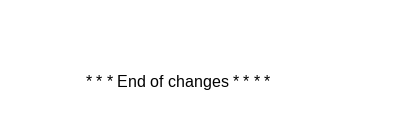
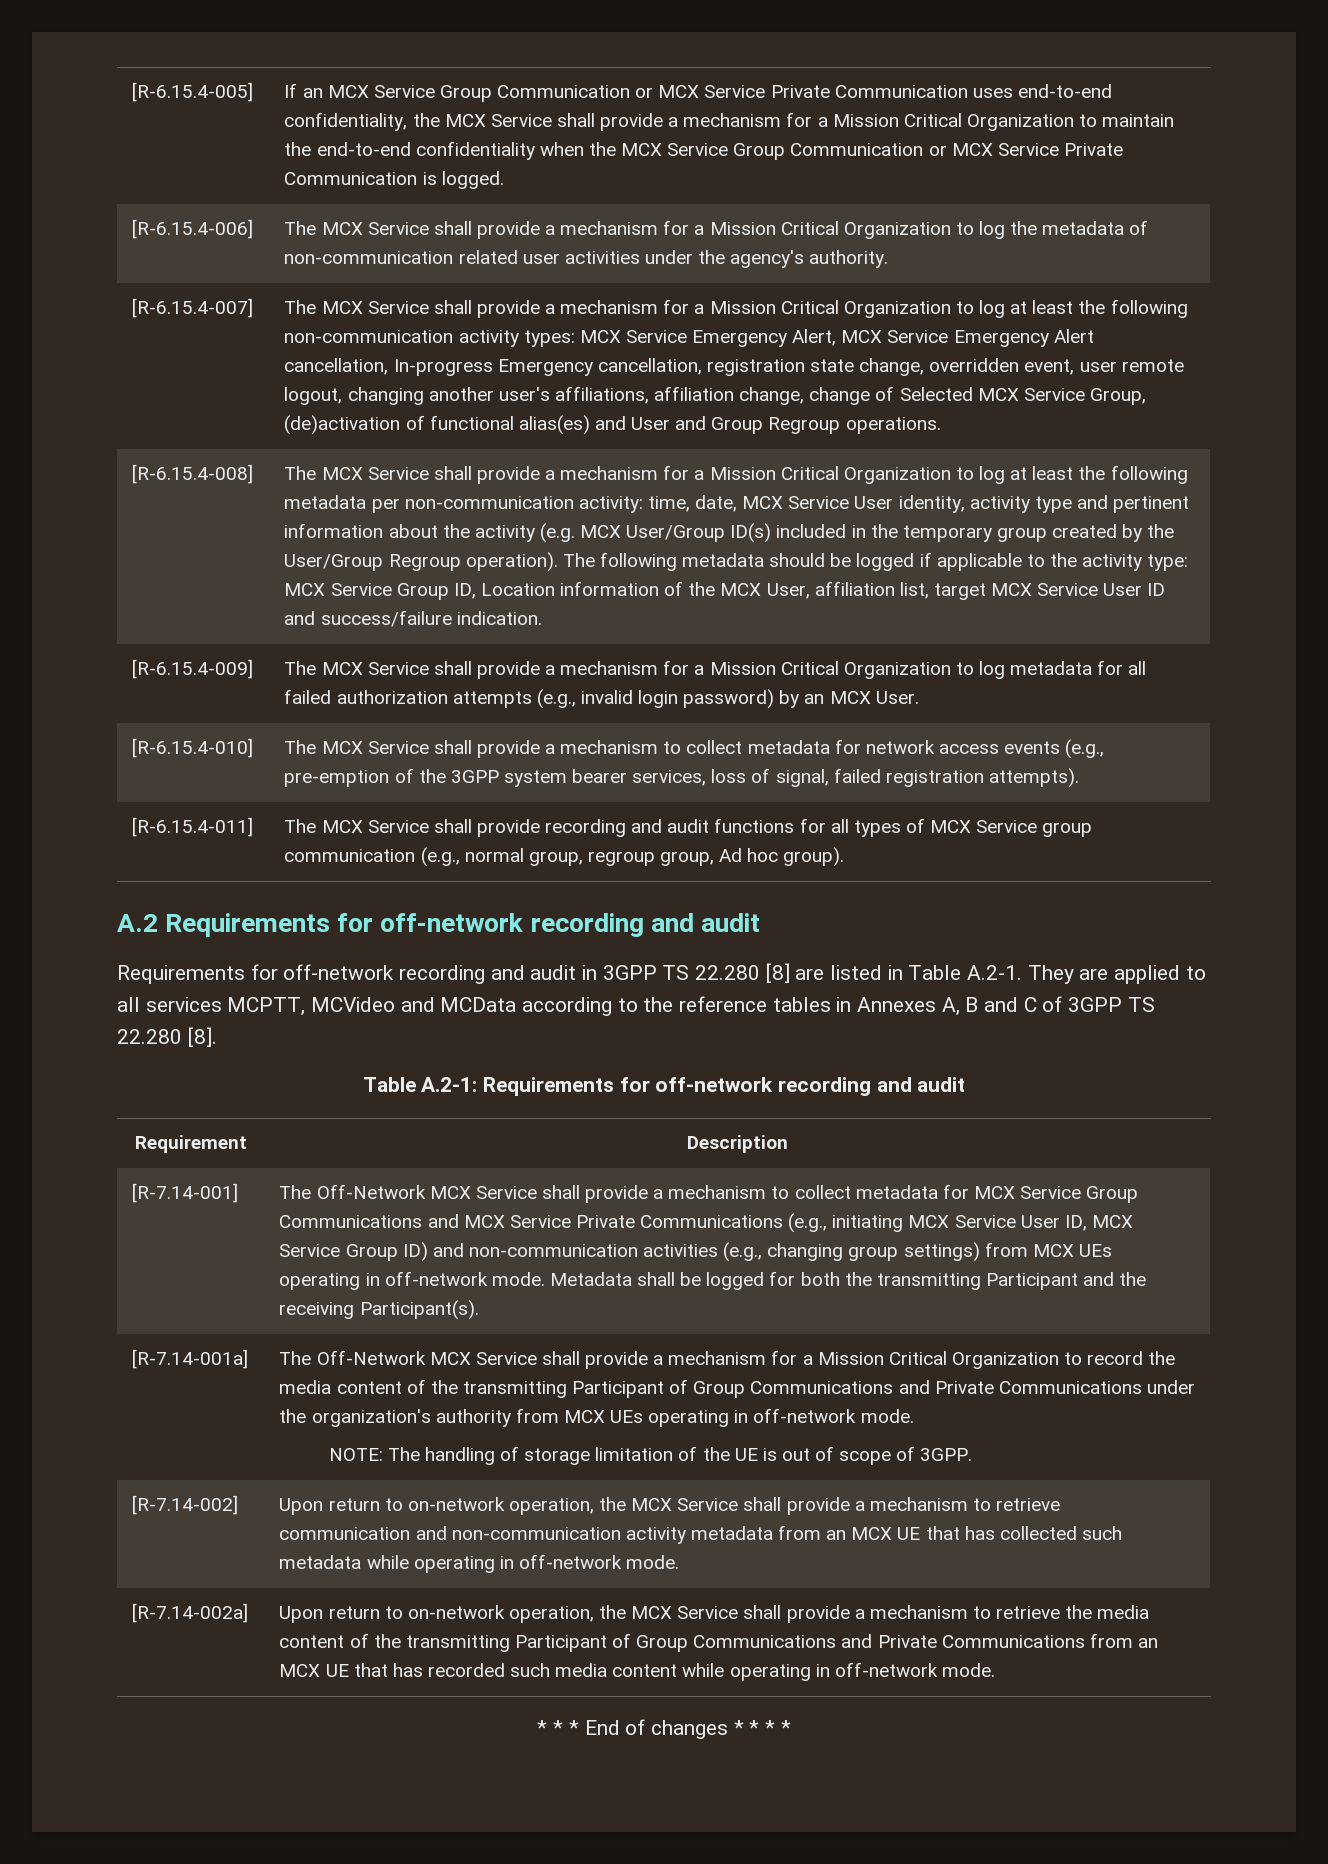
(86, 81) none -> [132,82,254,102] [284,83,1112,102] [284,112,1175,131] [284,141,1123,160] [284,171,504,189] [132,219,254,239] [284,220,1149,239] [284,250,889,268] [132,298,254,318] [284,299,1188,318] [284,329,1094,347] [284,358,1184,376] [284,386,1146,405] [284,415,941,435] [132,464,254,484] [284,465,1188,484] [284,495,1190,513] [284,523,1175,543] [284,552,1189,572] [284,581,1166,600] [284,610,542,627] [132,659,254,679] [284,660,1147,679] [284,689,919,709] [132,738,254,758] [284,739,1105,759] [284,768,1079,788] [132,817,254,837] [284,818,1093,837] [284,847,845,867] [117,913,760,937] [117,963,1206,984] [117,996,1155,1016] [117,1027,217,1047] [362,1077,966,1096] [135,1135,247,1153] [687,1135,789,1153] [132,1183,239,1203] [279,1184,1139,1203] [279,1213,1133,1233] [279,1242,1112,1262] [279,1271,1147,1290] [279,1300,479,1320] [132,1349,249,1369] [279,1350,1176,1369] [279,1379,1195,1398] [279,1408,914,1427] [328,1446,973,1465] [132,1495,239,1515] [279,1497,1061,1515] [279,1525,1122,1544] [279,1554,680,1573] [132,1603,249,1623] [279,1605,1150,1623] [279,1633,1158,1652] [279,1662,995,1681] [R-6.15.4-005] | If an MCX Service Group Communication or MCX Service Private Communication uses end-to-end confidentiality, the MCX Service shall provide a mechanism for a Mission Critical Organization to maintain the end-to-end confidentiality when the MCX Service Group Communication or MCX Service Private Communication is logged. // [R-6.15.4-006] | The MCX Service shall provide a mechanism for a Mission Critical Organization to log the metadata of non-communication related user activities under the agency's authority. // [R-6.15.4-007] | The MCX Service shall provide a mechanism for a Mission Critical Organization to log at least the following non-communication activity types: MCX Service Emergency Alert, MCX Service Emergency Alert cancellation, In-progress Emergency cancellation, registration state change, overridden event, user remote logout, changing another user's affiliations, affiliation change, change of Selected MCX Service Group, (de)activation of functional alias(es) and User and Group Regroup operations. // [R-6.15.4-008] | The MCX Service shall provide a mechanism for a Mission Critical Organization to log at least the following metadata per non-communication activity: time, date, MCX Service User identity, activity type and pertinent information about the activity (e.g. MCX User/Group ID(s) included in the temporary group created by the User/Group Regroup operation). The following metadata should be logged if applicable to the activity type: MCX Service Group ID, Location information of the MCX User, affiliation list, target MCX Service User ID and success/failure indication. // [R-6.15.4-009] | The MCX Service shall provide a mechanism for a Mission Critical Organization to log metadata for all failed authorization attempts (e.g., invalid login password) by an MCX User. // [R-6.15.4-010] | The MCX Service shall provide a mechanism to collect metadata for network access events (e.g., pre-emption of the 3GPP system bearer services, loss of signal, failed registration attempts). // [R-6.15.4-011] | The MCX Service shall provide recording and audit functions for all types of MCX Service group communication (e.g., normal group, regroup group, Ad hoc group). // A.2 Requirements for off-network recording and audit // Requirements for off-network recording and audit in 3GPP TS 22.280 [8] are listed in Table A.2-1. They are applied to all services MCPTT, MCVideo and MCData according to the reference tables in Annexes A, B and C of 3GPP TS 22.280 [8]. // Table A.2-1: Requirements for off-network recording and audit // Requirement | Description // [R-7.14-001] | The Off-Network MCX Service shall provide a mechanism to collect metadata for MCX Service Group Communications and MCX Service Private Communications (e.g., initiating MCX Service User ID, MCX Service Group ID) and non-communication activities (e.g., changing group settings) from MCX UEs operating in off-network mode. Metadata shall be logged for both the transmitting Participant and the receiving Participant(s). // [R-7.14-001a] | The Off-Network MCX Service shall provide a mechanism for a Mission Critical Organization to record the media content of the transmitting Participant of Group Communications and Private Communications under the organization's authority from MCX UEs operating in off-network mode. // NOTE: The handling of storage limitation of the UE is out of scope of 3GPP. // [R-7.14-002] | Upon return to on-network operation, the MCX Service shall provide a mechanism to retrieve communication and non-communication activity metadata from an MCX UE that has collected such metadata while operating in off-network mode. // [R-7.14-002a] | Upon return to on-network operation, the MCX Service shall provide a mechanism to retrieve the media content of the transmitting Participant of Group Communications and Private Communications from an MCX UE that has recorded such media content while operating in off-network mode. //

